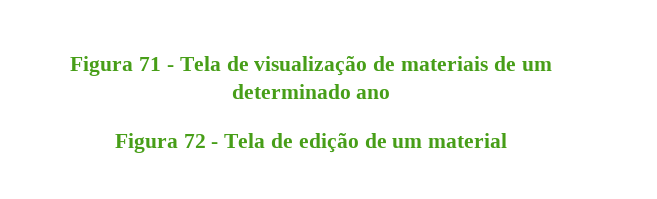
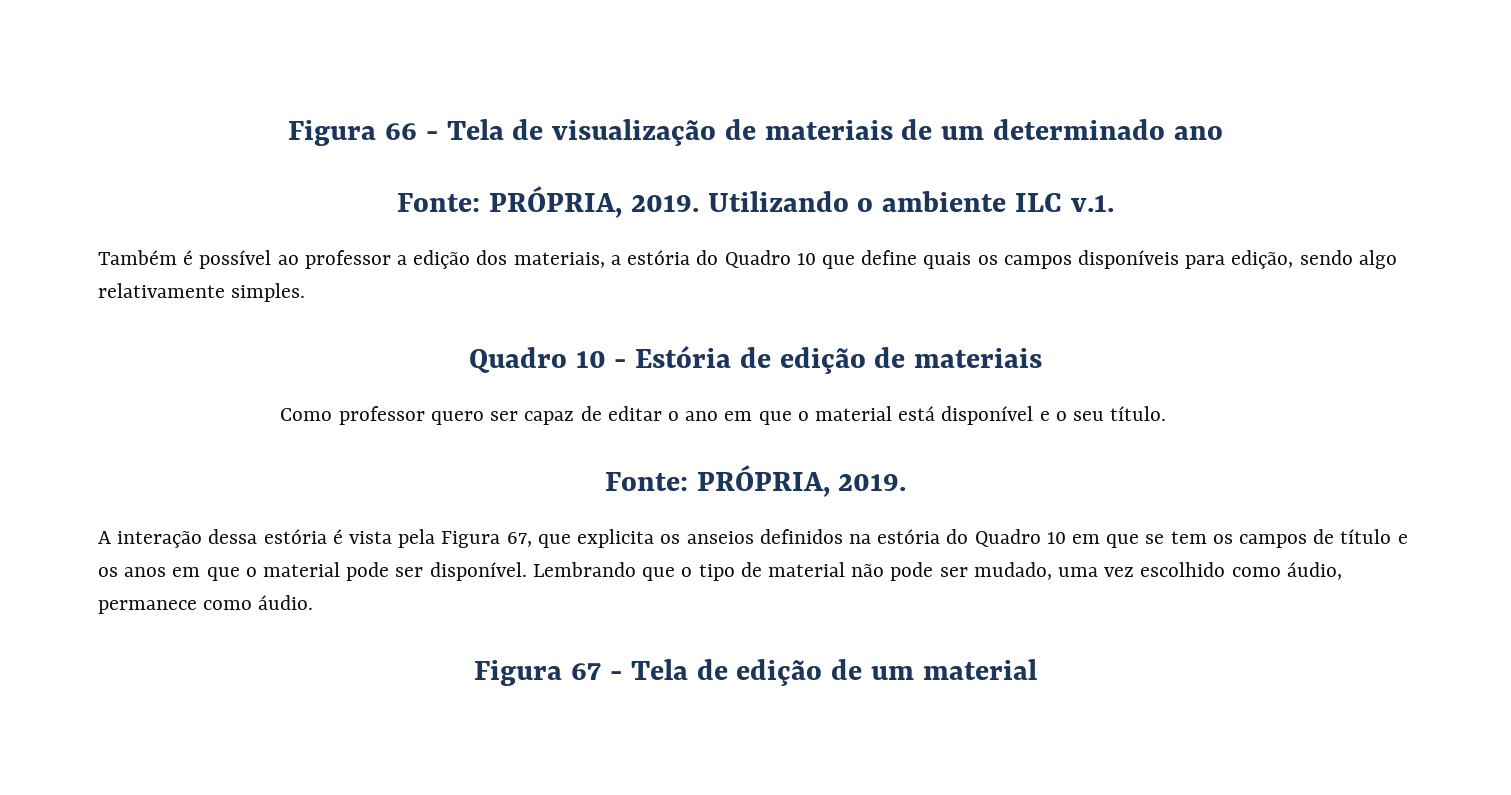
[70,56,162,76] Figura 71 -> [288,120,418,146] Figura 66
[114,133,206,153] Figura 72 -> [397,186,1114,218] [98,250,1397,269] [98,283,306,302] [468,345,1043,374] [280,406,1167,425] [604,465,907,497] [98,529,1408,548] [98,562,1342,581] [98,595,314,614] [474,660,602,686] Fonte: PRÓPRIA, 2019. Utilizando o ambiente ILC v.1. // Também é possível ao professor a edição dos materiais, a estória do Quadro 10 que define quais os campos disponíveis para edição, sendo algo relativamente simples. // Quadro 10 - Estória de edição de materiais // Como professor quero ser capaz de editar o ano em que o material está disponível e o seu título. // Fonte: PRÓPRIA, 2019. // A interação dessa estória é vista pela Figura 67, que explicita os anseios definidos na estória do Quadro 10 em que se tem os campos de título e os anos em que o material pode ser disponível. Lembrando que o tipo de material não pode ser mudado, uma vez escolhido como áudio, permanece como áudio. // Figura 67

